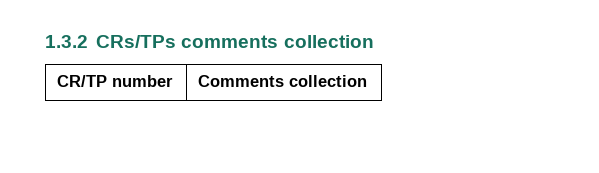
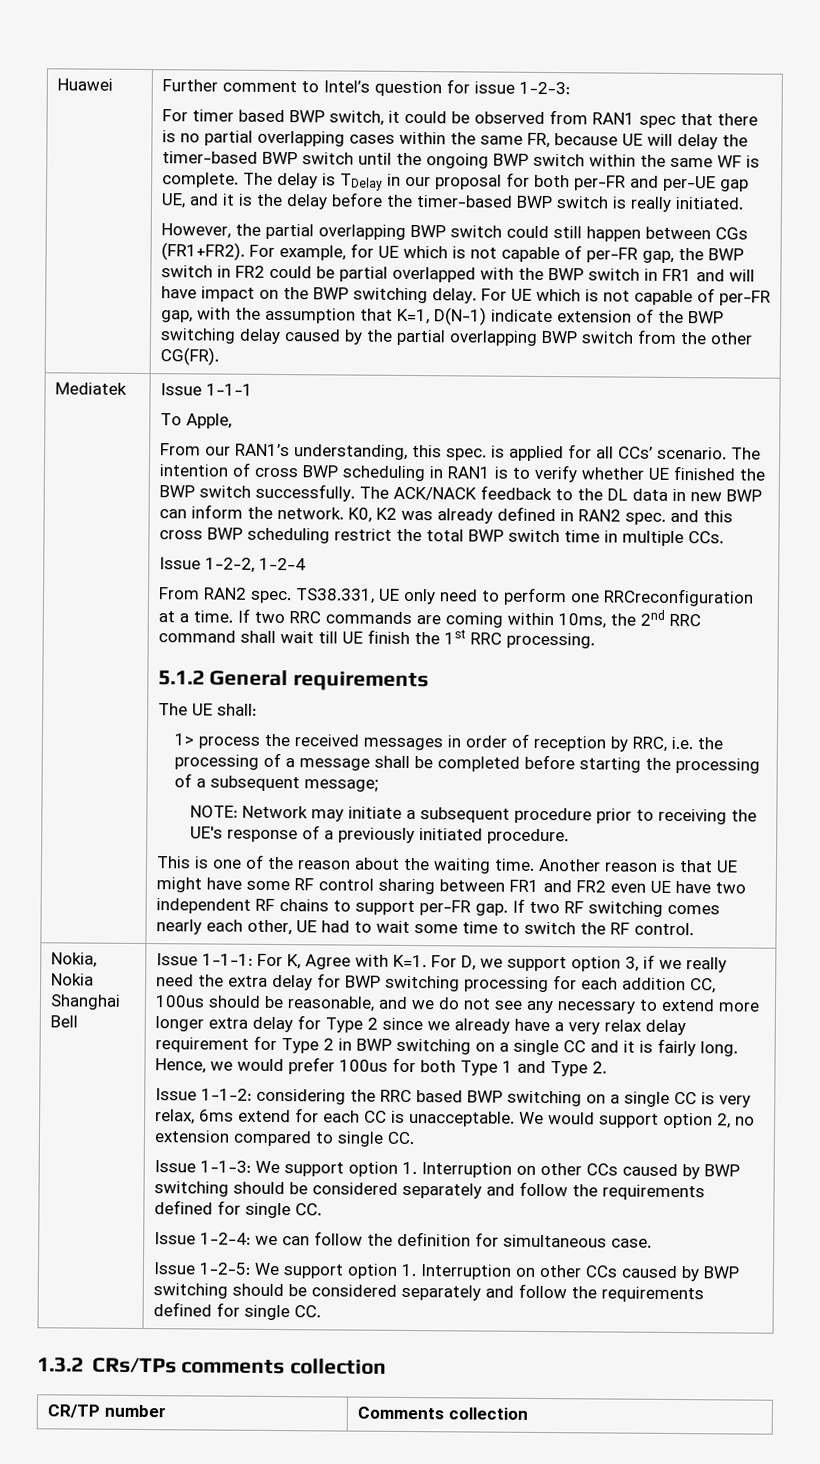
(45, 41) none -> [56,78,113,91] [161,79,570,97] [161,109,758,128] [161,130,748,150] [161,151,760,169] [161,172,749,192] [160,192,744,212] [160,223,748,242] [160,242,744,263] [160,265,755,283] [160,286,771,306] [160,307,724,326] [159,328,753,346] [159,347,219,366] [54,382,127,395] [159,383,253,396] [159,413,232,429] [159,443,761,462] [158,462,765,483] [158,483,762,502] [158,504,733,525] [158,527,724,547] [158,557,306,573] [157,587,754,607] [157,608,701,629] [157,629,595,649] [157,669,430,692] [157,703,257,716] [173,733,723,752] [173,752,760,774] [173,773,379,792] [190,805,758,825] [190,825,570,845] [155,854,738,874] [155,877,746,895] [155,898,720,917] [155,919,694,936] [50,952,97,968] [50,973,94,986] [49,994,121,1010] [49,1015,78,1028] [155,953,727,973] [155,973,716,994] [154,995,759,1014] [154,1015,686,1036] [154,1035,738,1057] [154,1057,607,1077] [154,1088,751,1108] [154,1108,755,1129] [153,1130,414,1147] [153,1160,740,1180] [153,1181,705,1201] [153,1200,322,1219] [153,1231,652,1248] [152,1262,739,1282] [152,1283,704,1303] [152,1302,321,1321] Huawei | Further comment to Intel’s question for issue 1-2-3: // For timer based BWP switch, it could be observed from RAN1 spec that there is no partial overlapping cases within the same FR, because UE will delay the timer-based BWP switch until the ongoing BWP switch within the same WF is complete. The delay is TDelay in our proposal for both per-FR and per-UE gap UE, and it is the delay before the timer-based BWP switch is really initiated. // However, the partial overlapping BWP switch could still happen between CGs (FR1+FR2). For example, for UE which is not capable of per-FR gap, the BWP switch in FR2 could be partial overlapped with the BWP switch in FR1 and will have impact on the BWP switching delay. For UE which is not capable of per-FR gap, with the assumption that K=1, D(N-1) indicate extension of the BWP switching delay caused by the partial overlapping BWP switch from the other CG(FR). // Mediatek | Issue 1-1-1 // To Apple, // From our RAN1’s understanding, this spec. is applied for all CCs’ scenario. The intention of cross BWP scheduling in RAN1 is to verify whether UE finished the BWP switch successfully. The ACK/NACK feedback to the DL data in new BWP can inform the network. K0, K2 was already defined in RAN2 spec. and this cross BWP scheduling restrict the total BWP switch time in multiple CCs. // Issue 1-2-2, 1-2-4 // From RAN2 spec. TS38.331, UE only need to perform one RRCreconfiguration at a time. If two RRC commands are coming within 10ms, the 2nd RRC command shall wait till UE finish the 1st RRC processing. // 5.1.2 General requirements // The UE shall: // 1> process the received messages in order of reception by RRC, i.e. the processing of a message shall be completed before starting the processing of a subsequent message; // NOTE: Network may initiate a subsequent procedure prior to receiving the UE's response of a previously initiated procedure. // This is one of the reason about the waiting time. Another reason is that UE might have some RF control sharing between FR1 and FR2 even UE have two independent RF chains to support per-FR gap. If two RF switching comes nearly each other, UE had to wait some time to switch the RF control. // Nokia, Nokia Shanghai Bell | Issue 1-1-1: For K, Agree with K=1. For D, we support option 3, if we really need the extra delay for BWP switching processing for each addition CC, 100us should be reasonable, and we do not see any necessary to extend more longer extra delay for Type 2 since we already have a very relax delay requirement for Type 2 in BWP switching on a single CC and it is fairly long. Hence, we would prefer 100us for both Type 1 and Type 2. // Issue 1-1-2: considering the RRC based BWP switching on a single CC is very relax, 6ms extend for each CC is unacceptable. We would support option 2, no extension compared to single CC. // Issue 1-1-3: We support option 1. Interruption on other CCs caused by BWP switching should be considered separately and follow the requirements defined for single CC. // Issue 1-2-4: we can follow the definition for simultaneous case. // Issue 1-2-5: We support option 1. Interruption on other CCs caused by BWP switching should be considered separately and follow the requirements defined for single CC. //

